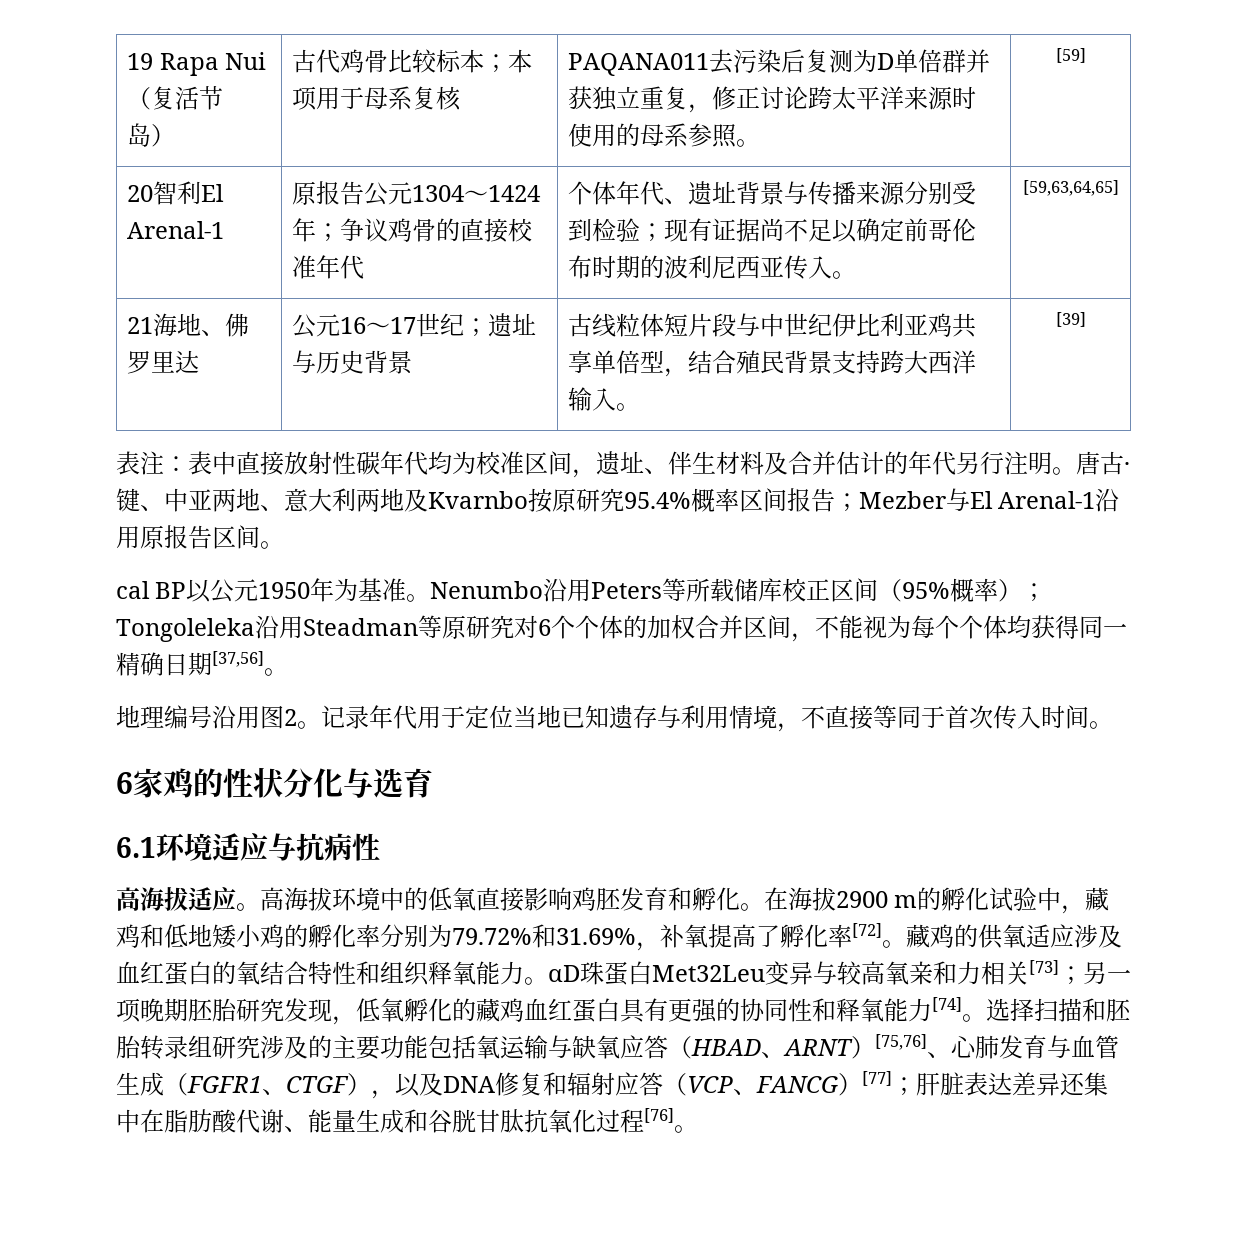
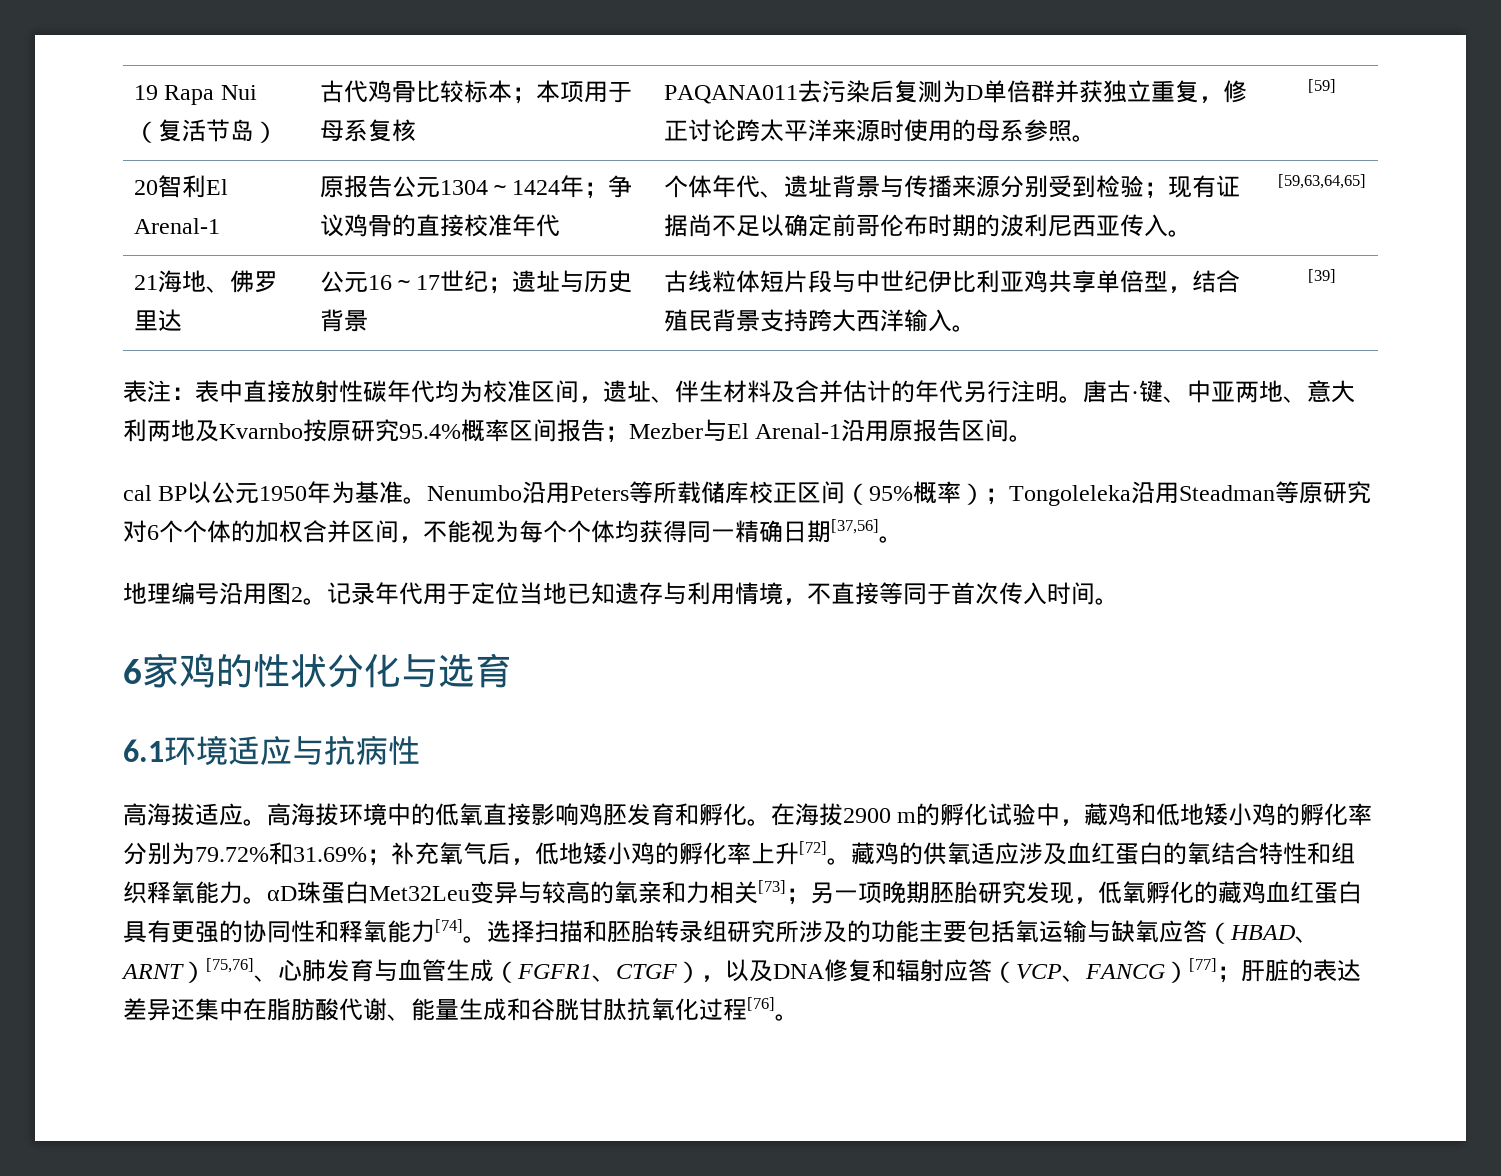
[636,924,852,951] ，补氧提高了孵化率 -> [367,842,799,866] ；补充氧气后，低地矮小鸡的孵化率上升
(885, 973) none -> [590,881,614,904] 的
[260,1035,428,1060] 涉及的主要功能 -> [775,920,967,943] 所涉及的功能主要
(964, 1084) none -> [1289,959,1313,982] 的

